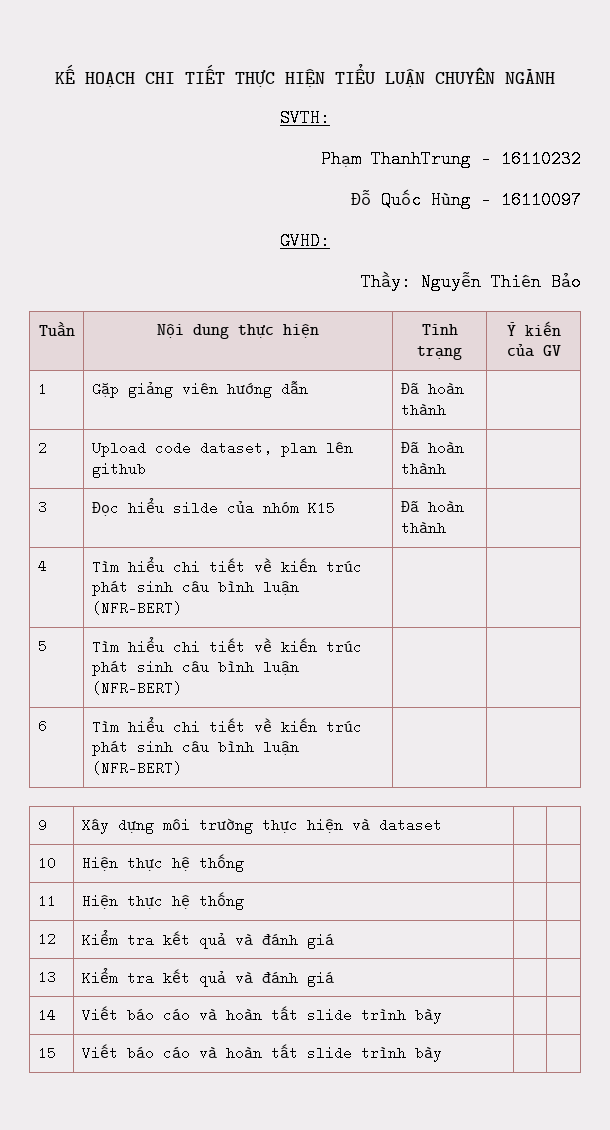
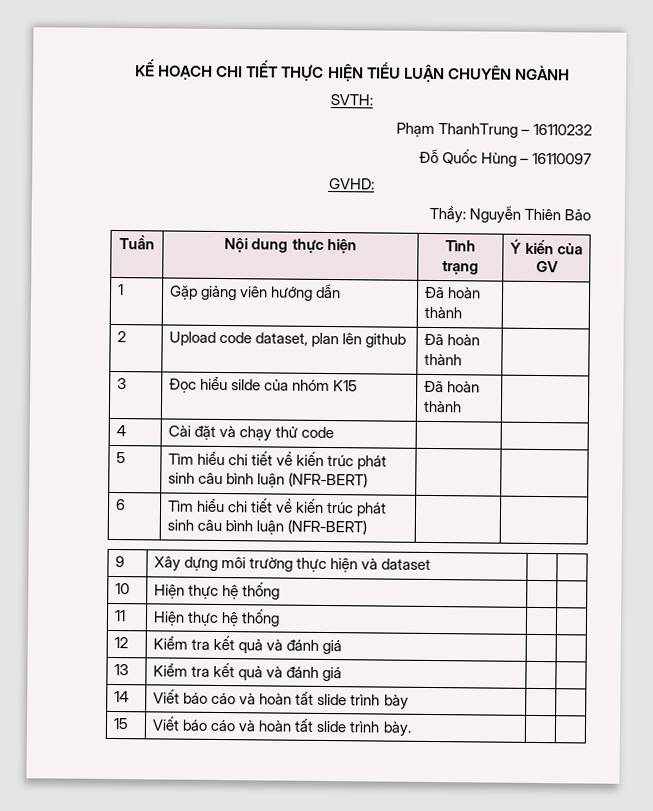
[91,557,362,574] [91,580,299,596] [91,601,182,615] Tìm hiểu chi tiết về kiến trúc phát sinh câu bình luận (NFR-BERT) -> [168,425,335,442] Cài đặt và chạy thử code
[414,1046,442,1062] bày -> [382,721,412,737] bày.

